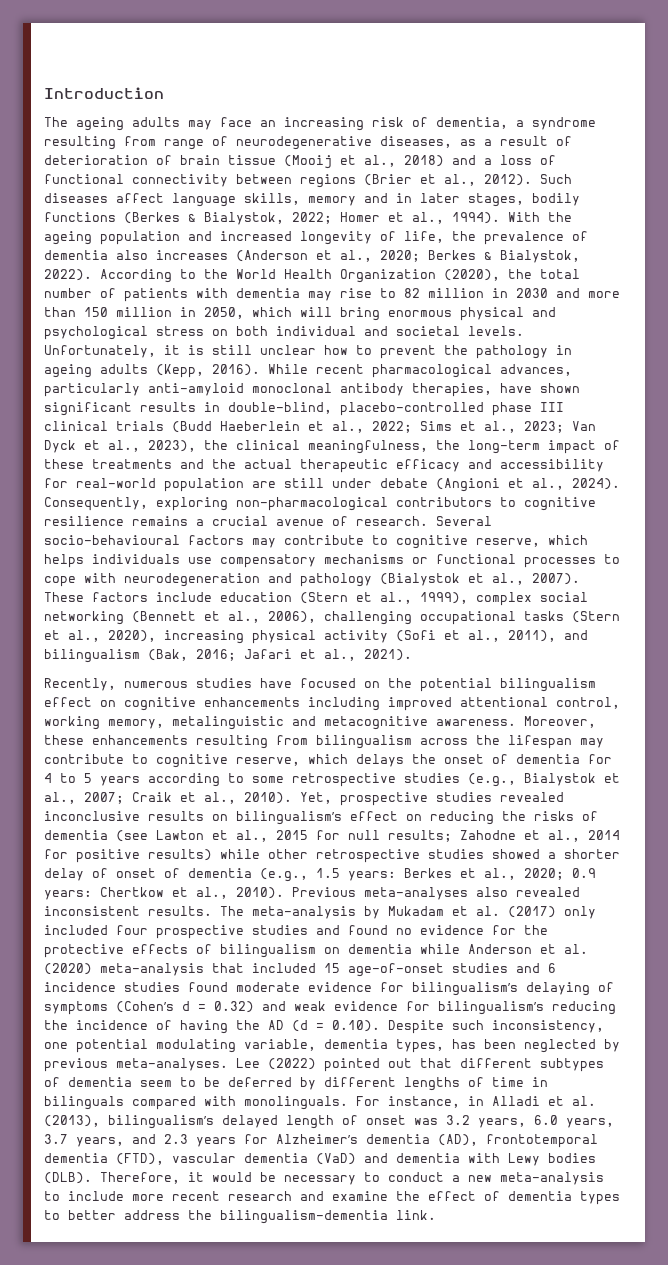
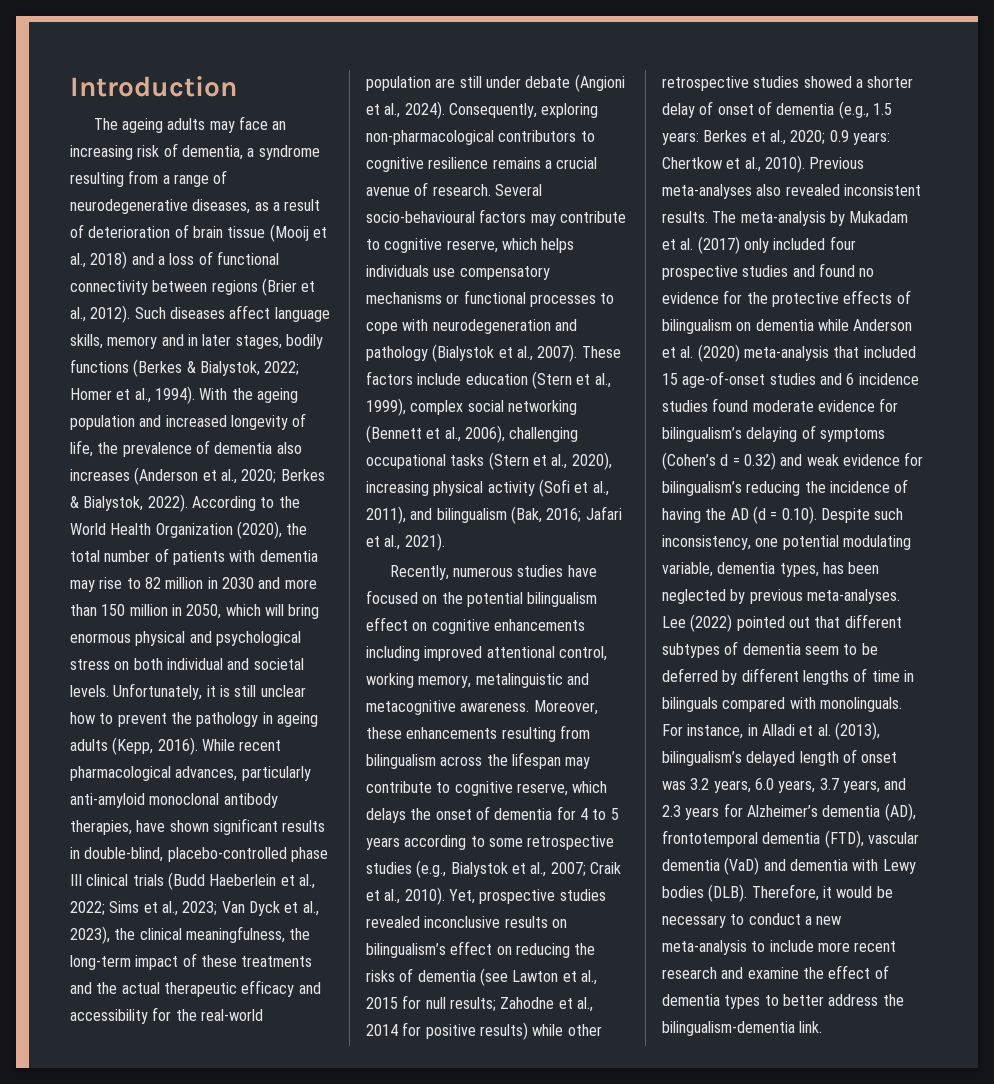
(156, 141) none -> [162,175,170,184] a
(68, 483) none -> [175,1009,197,1021] the

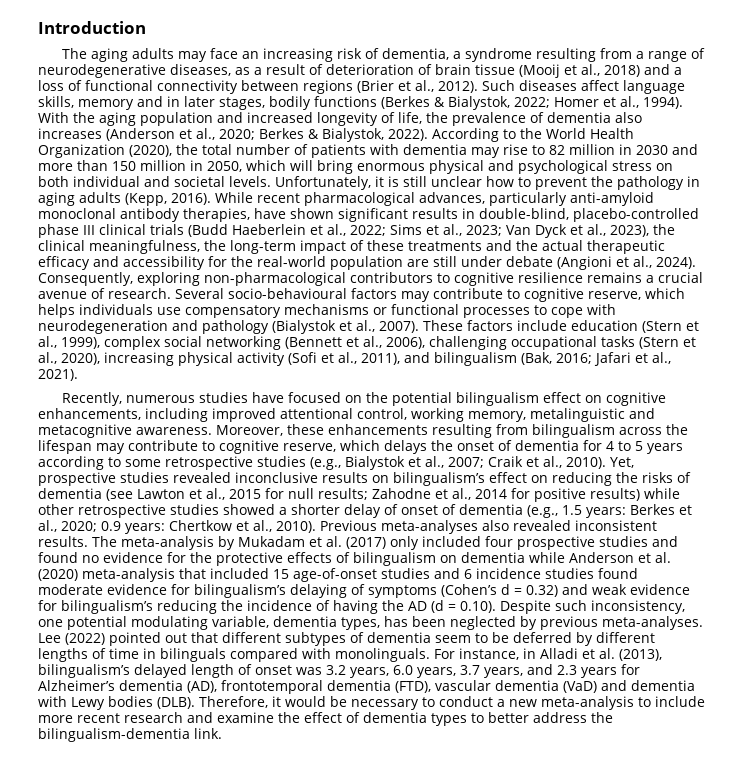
[122,118,164,133] ageing -> [91,48,129,62] aging
[256,388,298,403] ageing -> [99,112,136,126] aging
[276,712,318,727] ageing -> [38,192,75,206] aging
[493,619,585,631] enhancements -> [38,408,141,420] enhancements,

